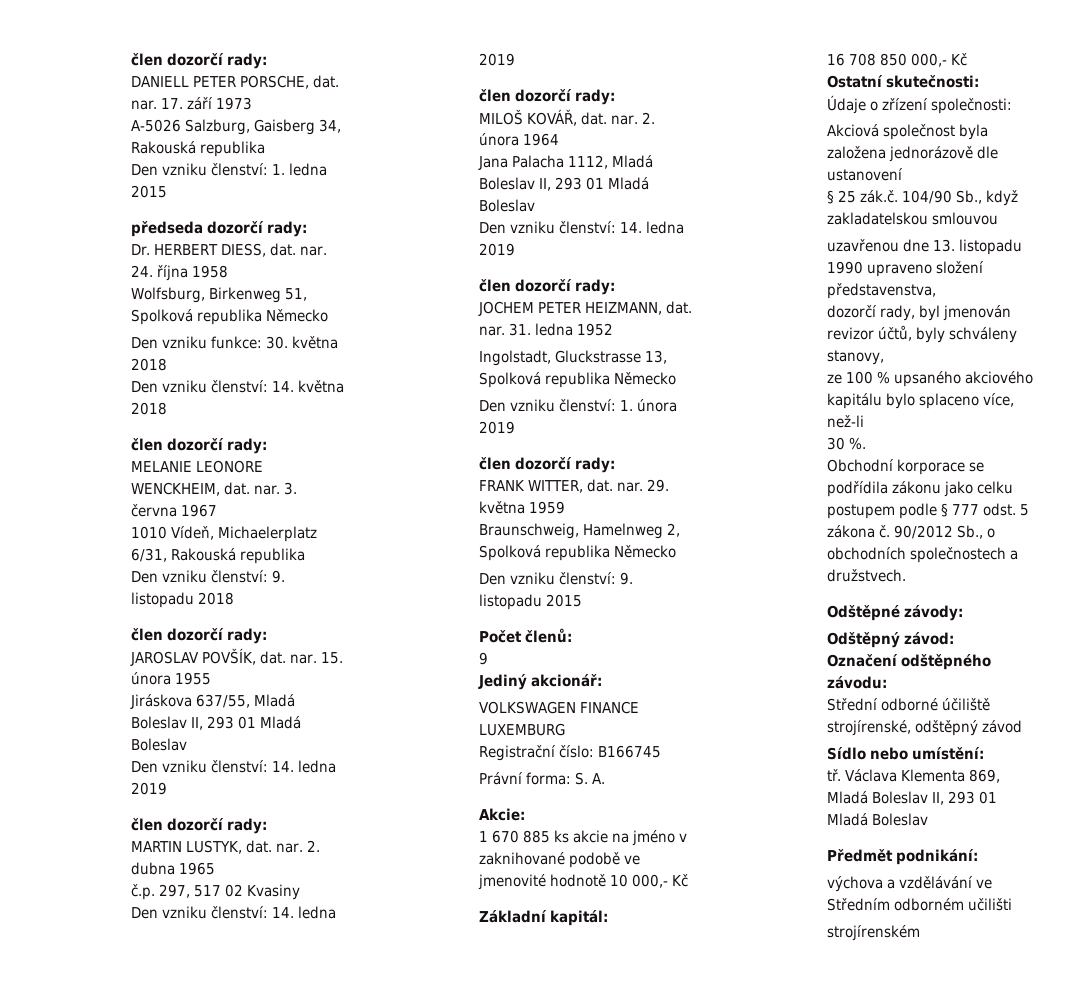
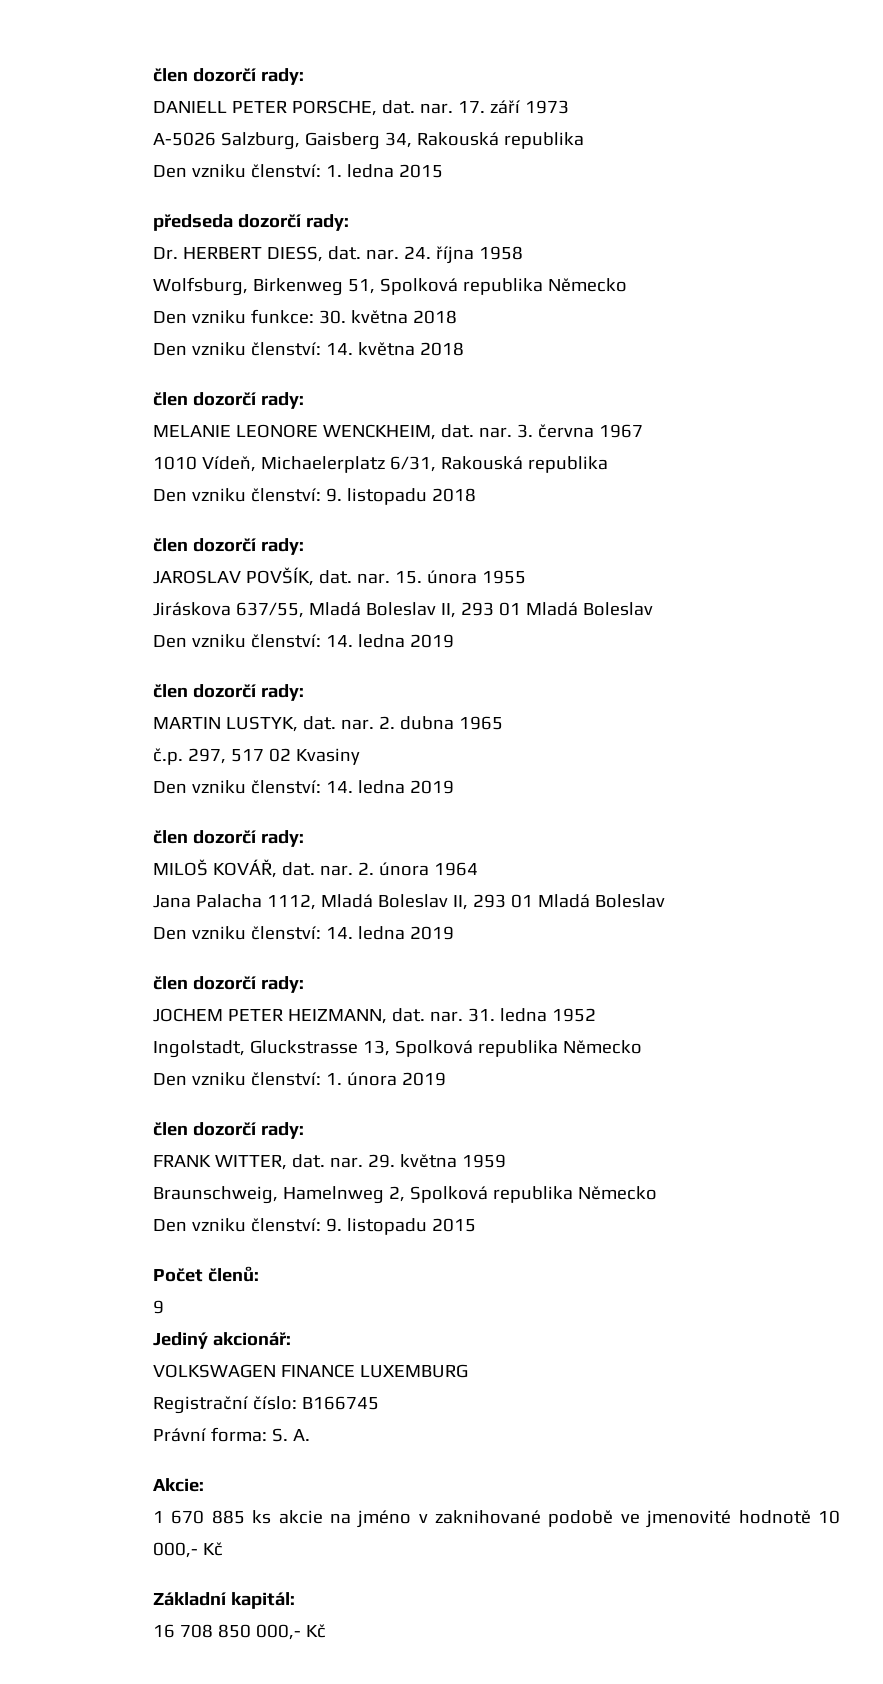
[826,75,979,88] [826,95,1012,114] [826,124,988,140] [826,146,998,162] [826,168,903,181] [826,190,1018,206] [826,212,998,225] [826,239,1022,255] [826,261,984,277] [826,283,936,299] [826,305,1011,321] [826,325,1017,343] [826,350,884,365] [826,371,1033,387] [826,393,1014,409] [826,415,864,428] [826,437,866,450] [826,459,984,475] [826,481,1013,497] [826,503,1029,519] [826,525,995,539] [826,547,1018,563] [826,569,906,582] [826,605,963,621] [826,632,954,648] [826,654,991,670] [826,676,887,689] [826,698,990,711] [826,720,1022,736] [826,747,984,760] [826,769,1001,783] [826,791,997,805] [826,813,928,826] [826,849,978,865] [826,876,992,892] [826,898,1012,911] [826,925,920,941] // Ostatní skutečnosti: // Údaje o zřízení společnosti: // Akciová společnost byla založena jednorázově dle ustanovení // § 25 zák.č. 104/90 Sb., když zakladatelskou smlouvou // uzavřenou dne 13. listopadu 1990 upraveno složení představenstva, // dozorčí rady, byl jmenován revizor účtů, byly schváleny stanovy, // ze 100 % upsaného akciového kapitálu bylo splaceno více, než-li // 30 %. // Obchodní korporace se podřídila zákonu jako celku postupem podle § 777 odst. 5 zákona č. 90/2012 Sb., o obchodních společnostech a družstvech. // Odštěpné závody: // Odštěpný závod: // Označení odštěpného závodu: // Střední odborné účiliště strojírenské, odštěpný závod // Sídlo nebo umístění: // tř. Václava Klementa 869, Mladá Boleslav II, 293 01 Mladá Boleslav // Předmět podnikání: // výchova a vzdělávání ve Středním odborném učilišti // strojírenském -> (327, 1631) none

